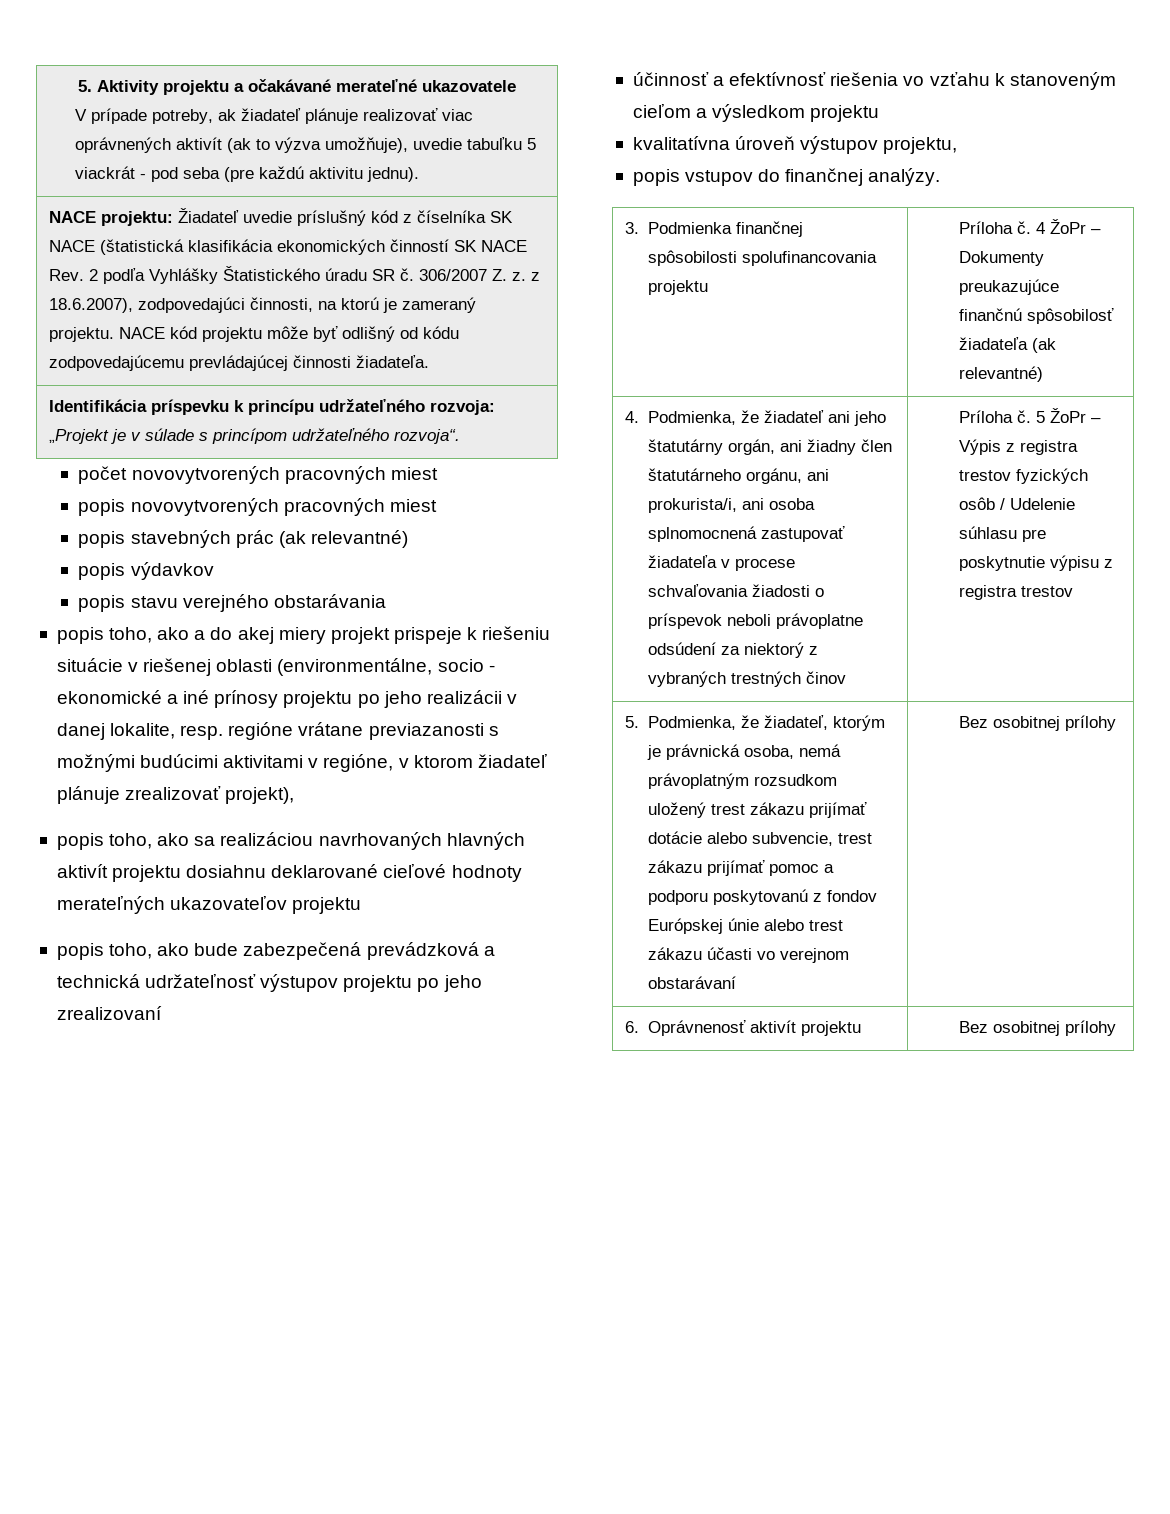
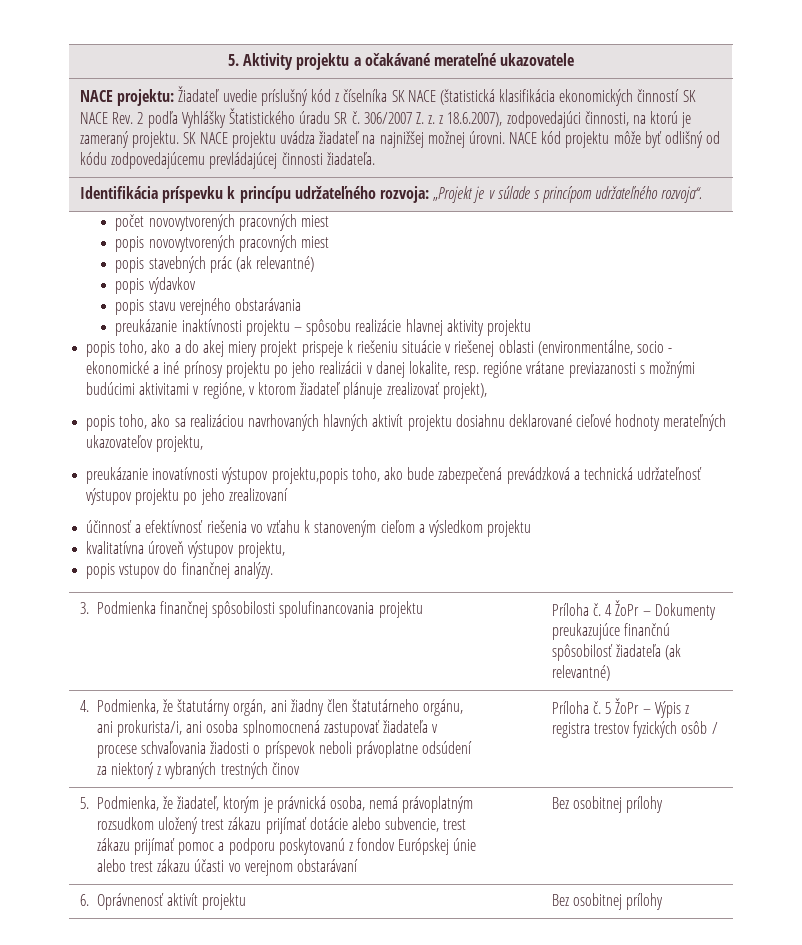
[75,108,474,124] [75,137,537,153] [75,166,420,182] // V prípade potreby, ak žiadateľ plánuje realizovať viac oprávnených aktivít (ak to výzva umožňuje), uvedie tabuľku 5 viackrát - pod seba (pre každú aktivitu jednu). -> (575, 59) none
(115, 334) none -> [183,131,505,148] SK NACE projektu uvádza žiadateľ na najnižšej možnej úrovni.
(386, 601) none -> [115,319,531,336] // preukázanie inaktívnosti projektu – spôsobu realizácie hlavnej aktivity projektu
[292,897,362,914] [56,943,104,960] projektu // popis -> [156,435,204,452] [86,467,348,484] projektu, // preukázanie inovatívnosti výstupov projektu,popis
[763,410,886,426] žiadateľ ani jeho -> (174, 705) none
[1009,498,1075,510] [958,526,1046,542] [958,555,1113,571] [958,585,1073,600] Udelenie súhlasu pre poskytnutie výpisu z registra trestov -> (718, 728) none

